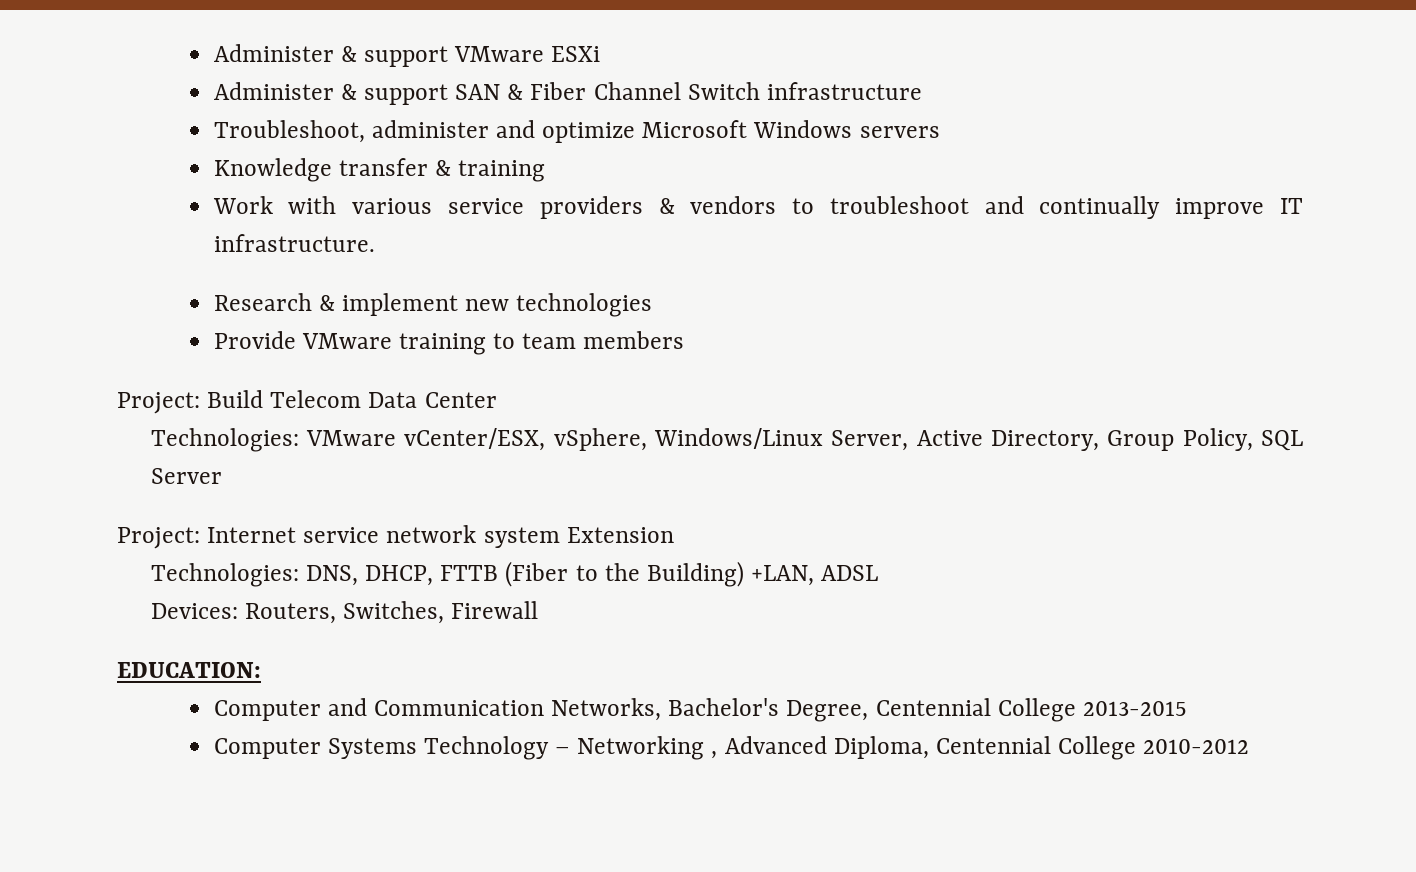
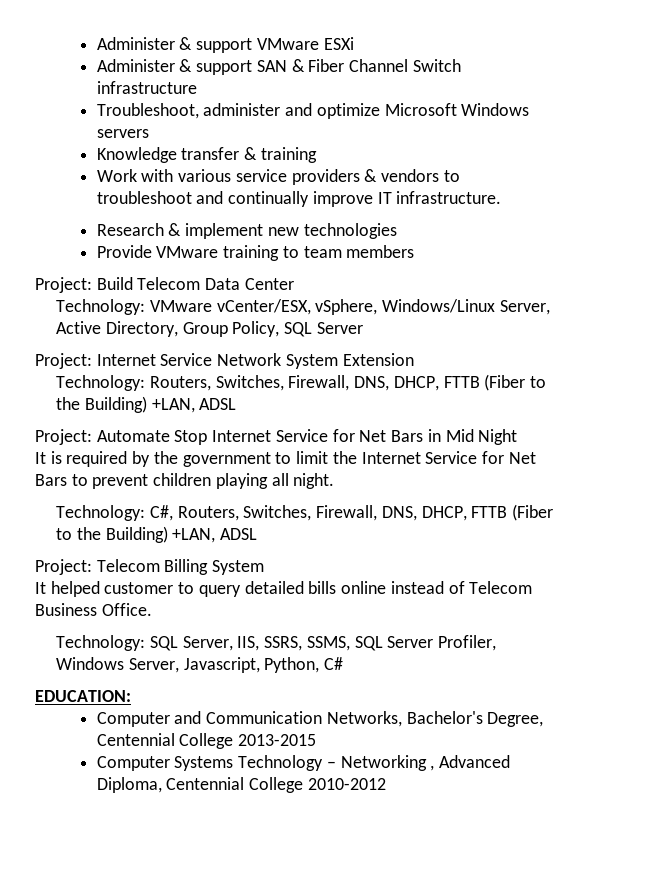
[150,428,299,452] Technologies: -> [56,299,146,315] Technology:
[303,525,674,548] [150,561,879,587] [150,601,539,624] service network system Extension // Technologies: DNS, DHCP, FTTB (Fiber to the Building) +LAN, ADSL // Devices: Routers, Switches, Firewall -> [160,353,414,369] [56,374,546,391] [56,396,237,413] [35,429,518,445] [35,451,536,467] [35,473,335,489] [56,504,553,521] [56,526,258,543] [35,559,265,575] [35,581,533,597] [35,603,152,616] [56,635,496,651] [56,657,344,673] Service Network System Extension // Technology: Routers, Switches, Firewall, DNS, DHCP, FTTB (Fiber to the Building) +LAN, ADSL // Project: Automate Stop Internet Service for Net Bars in Mid Night // It is required by the government to limit the Internet Service for Net Bars to prevent children playing all night. // Technology: C#, Routers, Switches, Firewall, DNS, DHCP, FTTB (Fiber to the Building) +LAN, ADSL // Project: Telecom Billing System // It helped customer to query detailed bills online instead of Telecom Business Office. // Technology: SQL Server, IIS, SSRS, SSMS, SQL Server Profiler, Windows Server, Javascript, Python, C#

